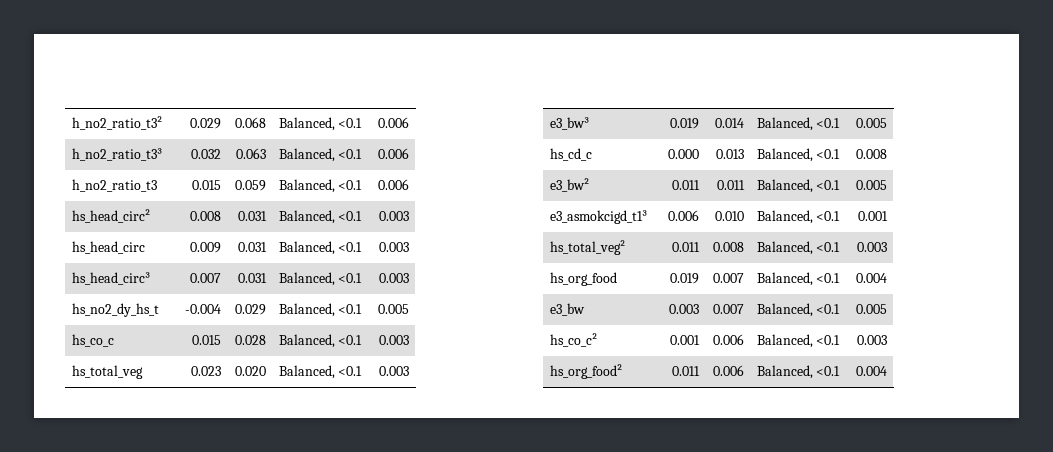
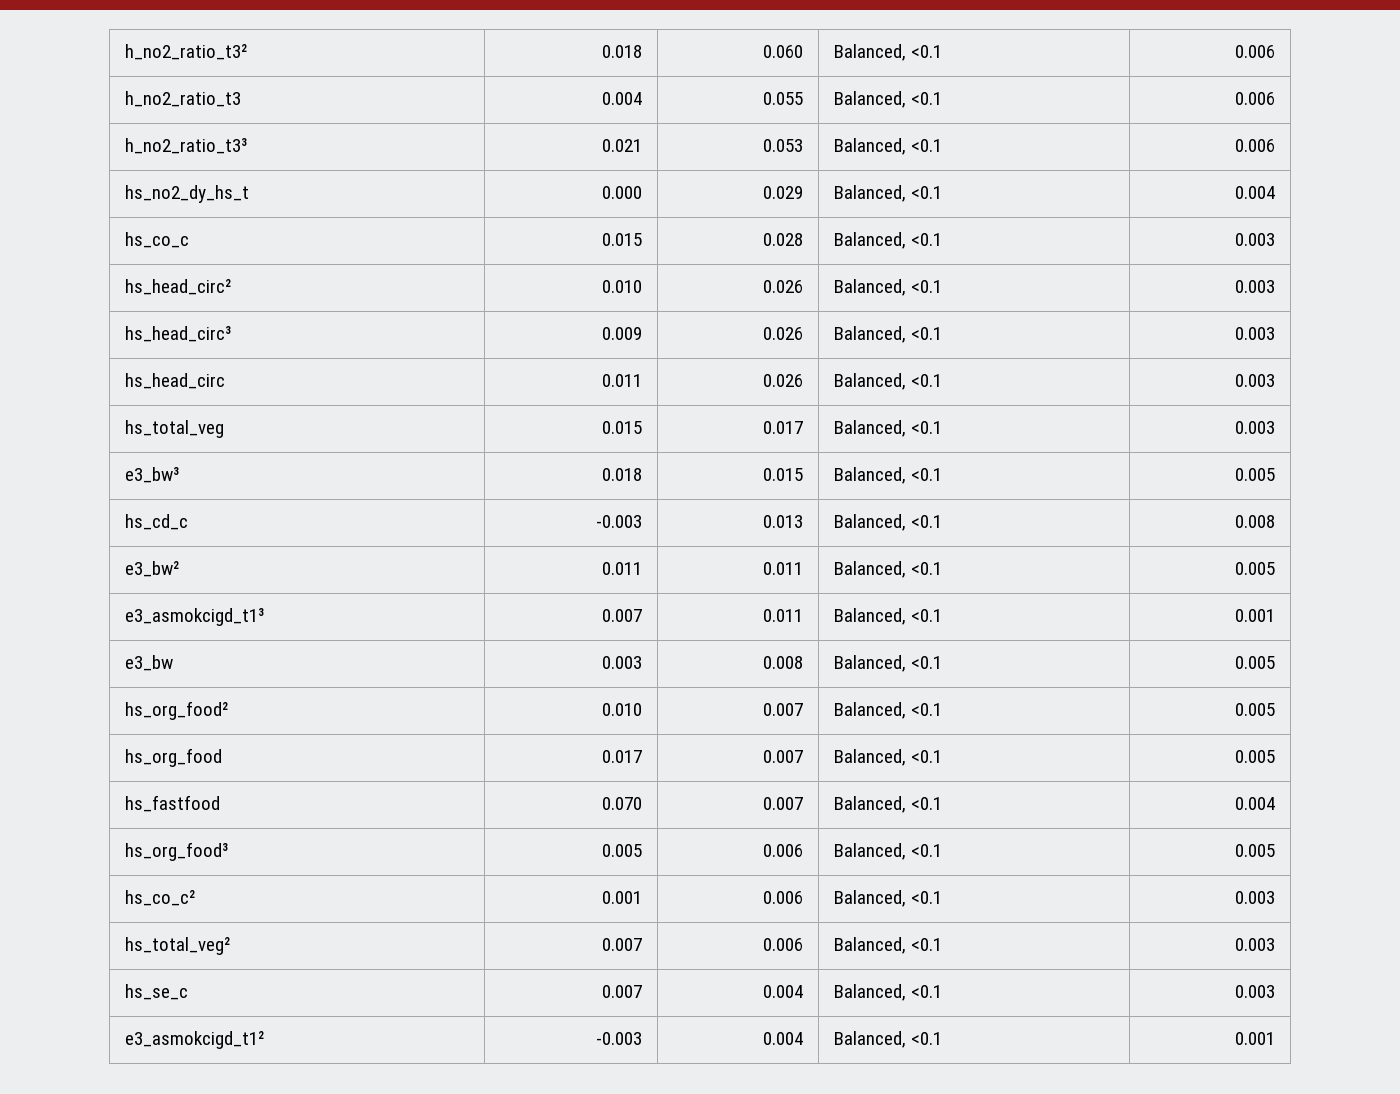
[190,118,222,129] [235,117,267,128] 0.029 | 0.068 -> [601,45,642,58] [762,45,803,58] [834,44,943,61] [1234,45,1275,58] [125,91,242,107] [601,92,642,105] [762,92,803,105] 0.018 | 0.060 | Balanced, <0.1 | 0.006 // h_no2_ratio_t3 | 0.004 | 0.055
[191,149,222,159] [236,148,267,159] [278,148,363,162] [378,148,410,159] [71,179,157,192] [192,180,222,190] [235,180,267,191] [278,179,363,193] [378,179,410,190] [71,209,151,223] [190,211,222,221] [238,211,268,221] [278,210,363,224] [379,211,410,221] [71,241,145,254] [190,242,222,253] [238,242,268,252] [278,241,363,255] [379,242,410,252] [71,272,151,285] [190,273,222,283] [238,273,268,283] [278,272,363,286] [379,273,410,283] 0.032 | 0.063 | Balanced, <0.1 | 0.006 // h_no2_ratio_t3 | 0.015 | 0.059 | Balanced, <0.1 | 0.006 // hs_head_circ² | 0.008 | 0.031 | Balanced, <0.1 | 0.003 // hs_head_circ | 0.009 | 0.031 | Balanced, <0.1 | 0.003 // hs_head_circ³ | 0.007 | 0.031 | Balanced, <0.1 | 0.003 -> [601,139,642,152] [762,139,803,152] [834,138,943,155] [1234,139,1275,152] 0.021 | 0.053 | Balanced, <0.1 | 0.006
[185,304,222,314] -0.004 -> [601,186,642,199] 0.000
[378,304,410,314] 0.005 -> [1234,186,1275,199] 0.004
(410, 340) none -> [125,279,232,295] [601,280,642,293] [762,280,803,293] [834,279,943,296] [1234,280,1275,293] [125,326,232,342] [601,327,642,340] [762,327,803,340] [834,326,943,343] [1234,327,1275,340] [125,373,226,389] [601,374,642,387] [762,374,803,387] [834,373,943,390] [1234,374,1275,387] // hs_head_circ² | 0.010 | 0.026 | Balanced, <0.1 | 0.003 // hs_head_circ³ | 0.009 | 0.026 | Balanced, <0.1 | 0.003 // hs_head_circ | 0.011 | 0.026 | Balanced, <0.1 | 0.003
[191,366,222,376] [235,366,267,376] 0.023 | 0.020 -> [601,421,642,434] [762,421,803,434] 0.015 | 0.017
[670,118,700,129] [715,118,745,128] 0.019 | 0.014 -> [601,468,642,481] [762,468,803,481] 0.018 | 0.015
[668,149,700,159] 0.000 -> [595,515,642,528] -0.003
[668,210,700,221] [715,211,745,221] 0.006 | 0.010 -> [601,609,642,622] [762,609,803,622] 0.007 | 0.011
[549,240,626,255] [672,242,701,252] hs_total_veg² | 0.011 -> [125,655,174,671] [601,656,642,669] e3_bw | 0.003
[857,242,888,252] [549,272,617,286] [670,273,700,284] 0.003 // hs_org_food | 0.019 -> [1234,656,1275,669] [125,701,229,720] [601,703,642,716] [762,703,803,716] [834,702,943,719] [1234,703,1275,716] [125,748,223,767] [601,750,642,763] [762,750,803,763] [834,749,943,766] [1234,750,1275,763] [125,795,221,812] [601,797,642,810] 0.005 // hs_org_food² | 0.010 | 0.007 | Balanced, <0.1 | 0.005 // hs_org_food | 0.017 | 0.007 | Balanced, <0.1 | 0.005 // hs_fastfood | 0.070
[549,303,585,316] [669,304,700,314] [713,304,745,314] e3_bw | 0.003 | 0.007 -> [125,842,229,861] [601,844,642,857] [762,844,803,857] hs_org_food³ | 0.005 | 0.006
[549,364,623,379] [672,366,701,376] [713,365,745,376] [756,365,841,379] [856,366,888,376] hs_org_food² | 0.011 | 0.006 | Balanced, <0.1 | 0.004 -> [125,937,231,955] [601,938,642,951] [762,938,803,951] [834,937,943,954] [1234,938,1275,951] [125,984,189,1000] [601,985,642,998] [762,985,803,998] [834,984,943,1001] [1234,985,1275,998] [125,1031,265,1049] [595,1032,642,1045] [762,1032,803,1045] [834,1031,943,1048] [1234,1032,1275,1045] hs_total_veg² | 0.007 | 0.006 | Balanced, <0.1 | 0.003 // hs_se_c | 0.007 | 0.004 | Balanced, <0.1 | 0.003 // e3_asmokcigd_t1² | -0.003 | 0.004 | Balanced, <0.1 | 0.001

